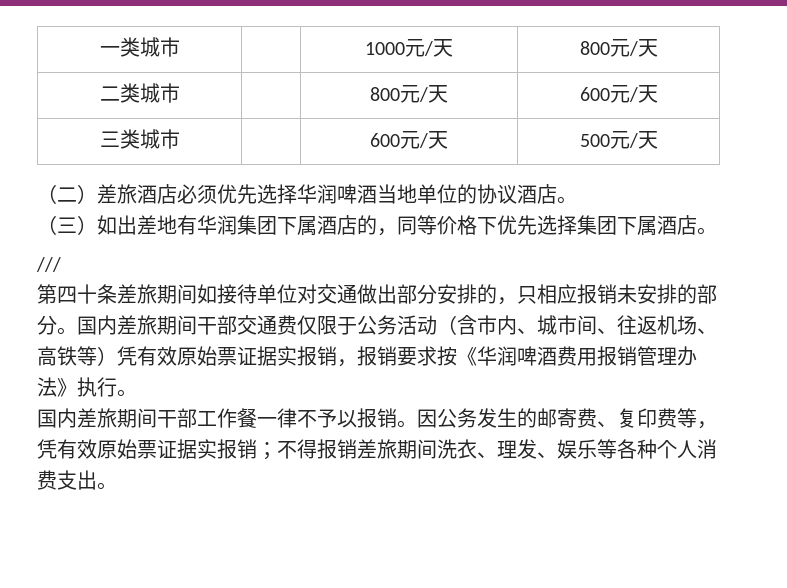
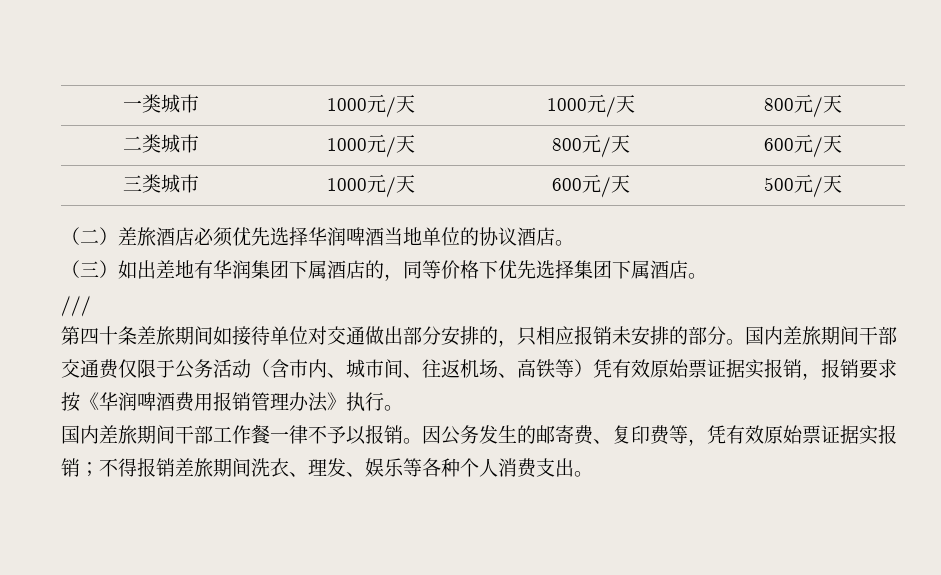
(180, 47) none -> [326,94,415,118] 1000元/天
(180, 93) none -> [326,134,415,158] 1000元/天
(180, 139) none -> [326,174,415,198] 1000元/天

